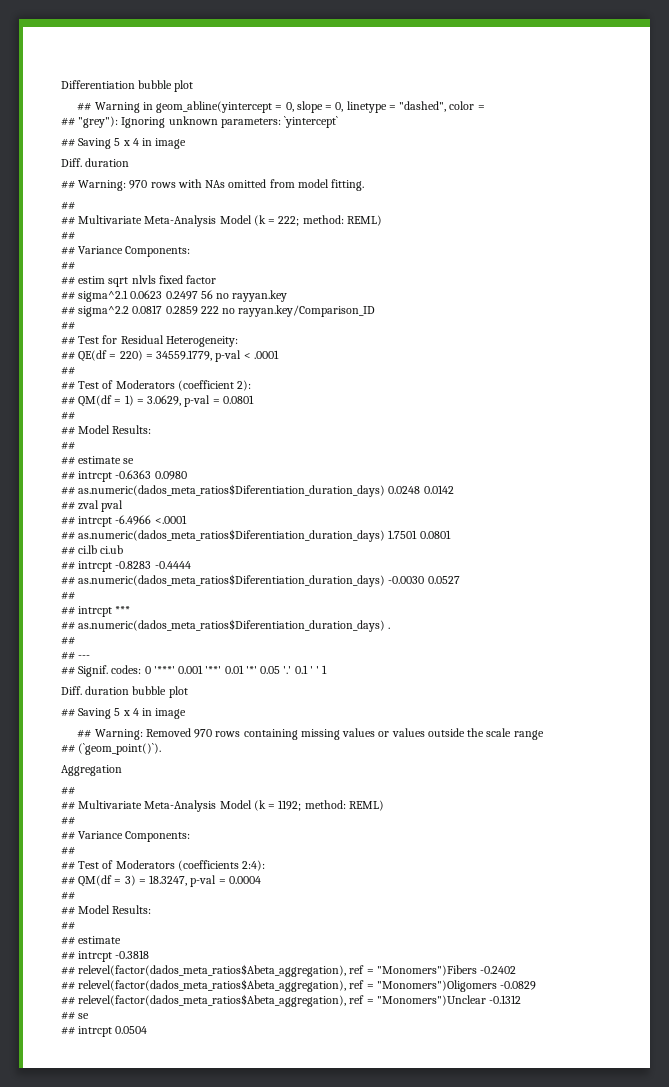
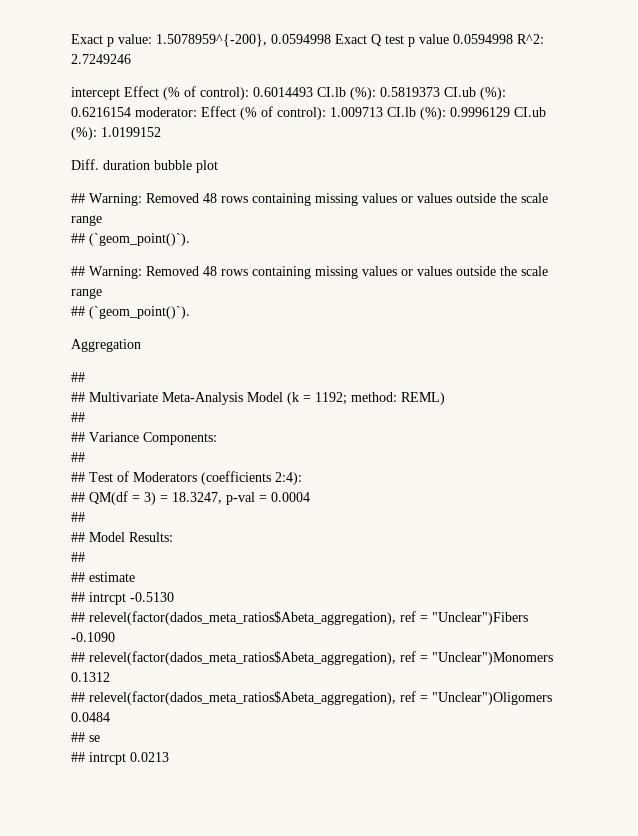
[61,80,194,92] [77,101,485,113] [61,116,339,128] [61,138,187,149] [61,158,130,167] [61,179,365,191] [61,201,75,210] [61,215,382,227] [61,231,75,240] [61,246,191,257] [61,261,75,270] [61,275,217,287] [61,290,288,302] [61,305,376,317] [61,321,75,330] [61,335,238,347] [61,350,279,362] [61,366,75,375] [61,380,252,391] [61,395,254,407] [61,411,75,420] [61,425,152,435] [61,441,75,450] [61,456,135,465] [61,470,187,482] [61,484,454,497] [61,500,124,512] [61,515,187,527] [61,529,451,542] [61,545,124,555] [61,561,191,572] [61,574,460,587] [61,591,75,600] [61,606,131,617] [61,619,391,632] [61,636,75,645] [61,651,91,660] [61,665,328,677] Differentiation bubble plot // ## Warning in geom_abline(yintercept = 0, slope = 0, linetype = "dashed", color = // ## "grey"): Ignoring unknown parameters: `yintercept` // ## Saving 5 x 4 in image // Diff. duration // ## Warning: 970 rows with NAs omitted from model fitting. // ## // ## Multivariate Meta-Analysis Model (k = 222; method: REML) // ## // ## Variance Components: // ## // ## estim sqrt nlvls fixed factor // ## sigma^2.1 0.0623 0.2497 56 no rayyan.key // ## sigma^2.2 0.0817 0.2859 222 no rayyan.key/Comparison_ID // ## // ## Test for Residual Heterogeneity: // ## QE(df = 220) = 34559.1779, p-val < .0001 // ## // ## Test of Moderators (coefficient 2): // ## QM(df = 1) = 3.0629, p-val = 0.0801 // ## // ## Model Results: // ## // ## estimate se // ## intrcpt -0.6363 0.0980 // ## as.numeric(dados_meta_ratios$Diferentiation_duration_days) 0.0248 0.0142 // ## zval pval // ## intrcpt -6.4966 <.0001 // ## as.numeric(dados_meta_ratios$Diferentiation_duration_days) 1.7501 0.0801 // ## ci.lb ci.ub // ## intrcpt -0.8283 -0.4444 // ## as.numeric(dados_meta_ratios$Diferentiation_duration_days) -0.0030 0.0527 // ## // ## intrcpt *** // ## as.numeric(dados_meta_ratios$Diferentiation_duration_days) . // ## // ## --- // ## Signif. codes: 0 '***' 0.001 '**' 0.01 '*' 0.05 '.' 0.1 ' ' 1 -> [71,34,544,47] [71,54,131,64] [71,86,506,100] [71,106,546,120] [71,127,161,140] Exact p value: 1.5078959^{-200}, 0.0594998 Exact Q test p value 0.0594998 R^2: 2.7249246 // intercept Effect (% of control): 0.6014493 CI.lb (%): 0.5819373 CI.ub (%): 0.6216154 moderator: Effect (% of control): 1.009713 CI.lb (%): 0.9996129 CI.ub (%): 1.0199152
[78,708,187,719] [77,728,213,740] Saving 5 x 4 in image // ## Warning: Removed 970 -> [89,193,548,206] [71,215,102,226] [71,233,190,246] [71,266,217,279] Warning: Removed 48 rows containing missing values or values outside the scale range // ## (`geom_point()`). // ## Warning: Removed 48
[115,950,150,959] [61,964,517,977] [61,979,537,992] [61,994,522,1007] -0.3818 // ## relevel(factor(dados_meta_ratios$Abeta_aggregation), ref = "Monomers")Fibers -0.2402 // ## relevel(factor(dados_meta_ratios$Abeta_aggregation), ref = "Monomers")Oligomers -0.0829 // ## relevel(factor(dados_meta_ratios$Abeta_aggregation), ref = "Monomers")Unclear -0.1312 -> [130,592,174,602] [71,611,528,625] [71,632,115,642] [71,651,553,665] [71,672,110,682] [71,691,552,705] [71,712,110,722] -0.5130 // ## relevel(factor(dados_meta_ratios$Abeta_aggregation), ref = "Unclear")Fibers -0.1090 // ## relevel(factor(dados_meta_ratios$Abeta_aggregation), ref = "Unclear")Monomers 0.1312 // ## relevel(factor(dados_meta_ratios$Abeta_aggregation), ref = "Unclear")Oligomers 0.0484
[115,1026,148,1034] 0.0504 -> [130,752,169,762] 0.0213

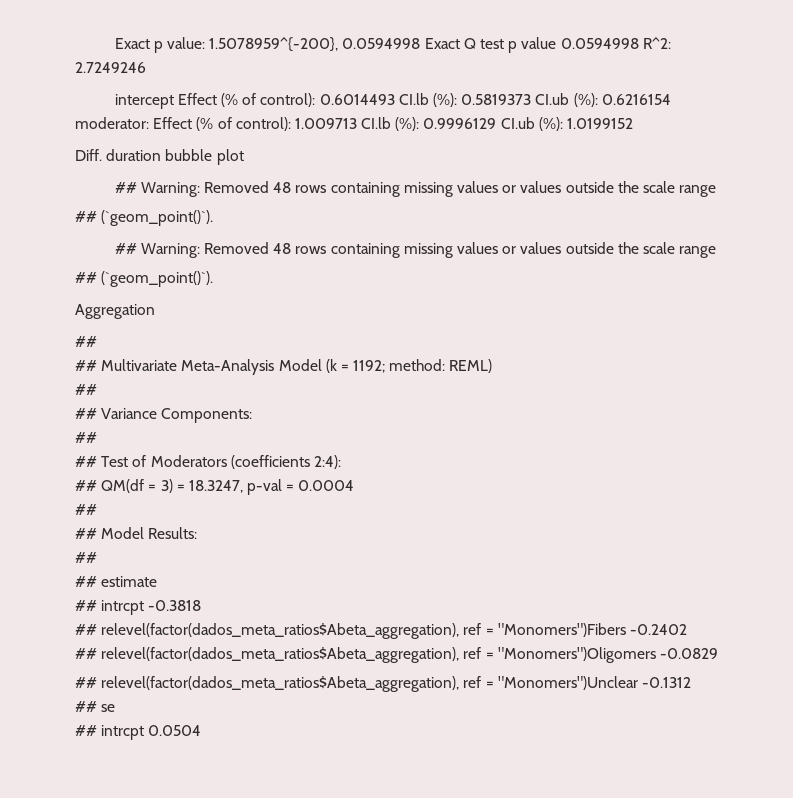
[130,592,174,602] [71,611,528,625] [71,632,115,642] [71,651,553,665] [71,672,110,682] [71,691,552,705] [71,712,110,722] -0.5130 // ## relevel(factor(dados_meta_ratios$Abeta_aggregation), ref = "Unclear")Fibers -0.1090 // ## relevel(factor(dados_meta_ratios$Abeta_aggregation), ref = "Unclear")Monomers 0.1312 // ## relevel(factor(dados_meta_ratios$Abeta_aggregation), ref = "Unclear")Oligomers 0.0484 -> [148,600,202,611] [75,623,687,639] [75,647,718,663] [75,676,691,692] -0.3818 // ## relevel(factor(dados_meta_ratios$Abeta_aggregation), ref = "Monomers")Fibers -0.2402 // ## relevel(factor(dados_meta_ratios$Abeta_aggregation), ref = "Monomers")Oligomers -0.0829 // ## relevel(factor(dados_meta_ratios$Abeta_aggregation), ref = "Monomers")Unclear -0.1312
[130,752,169,762] 0.0213 -> [148,725,202,736] 0.0504

